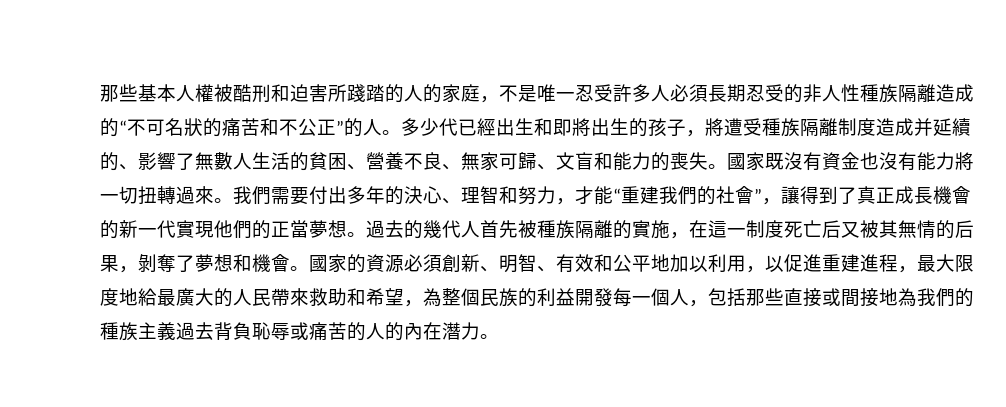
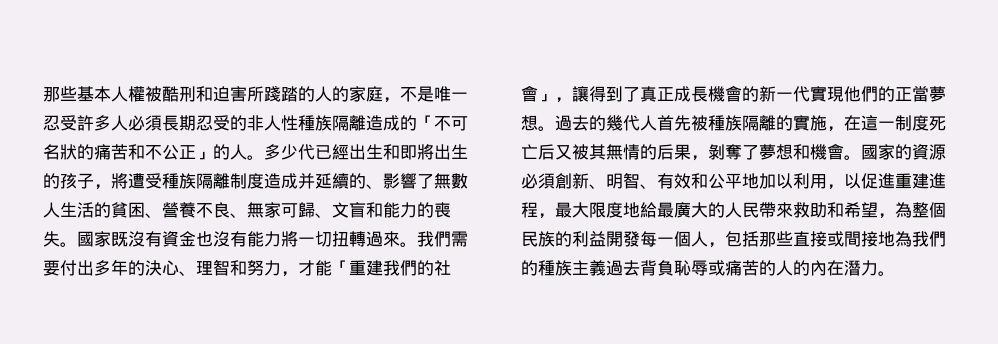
[119,120,127,134] “ -> [417,115,434,129] 「
[336,120,344,134] ” -> [196,151,213,160] 」
[613,188,621,202] “ -> [332,260,349,274] 「
[754,188,762,202] ” -> [538,93,555,102] 」

